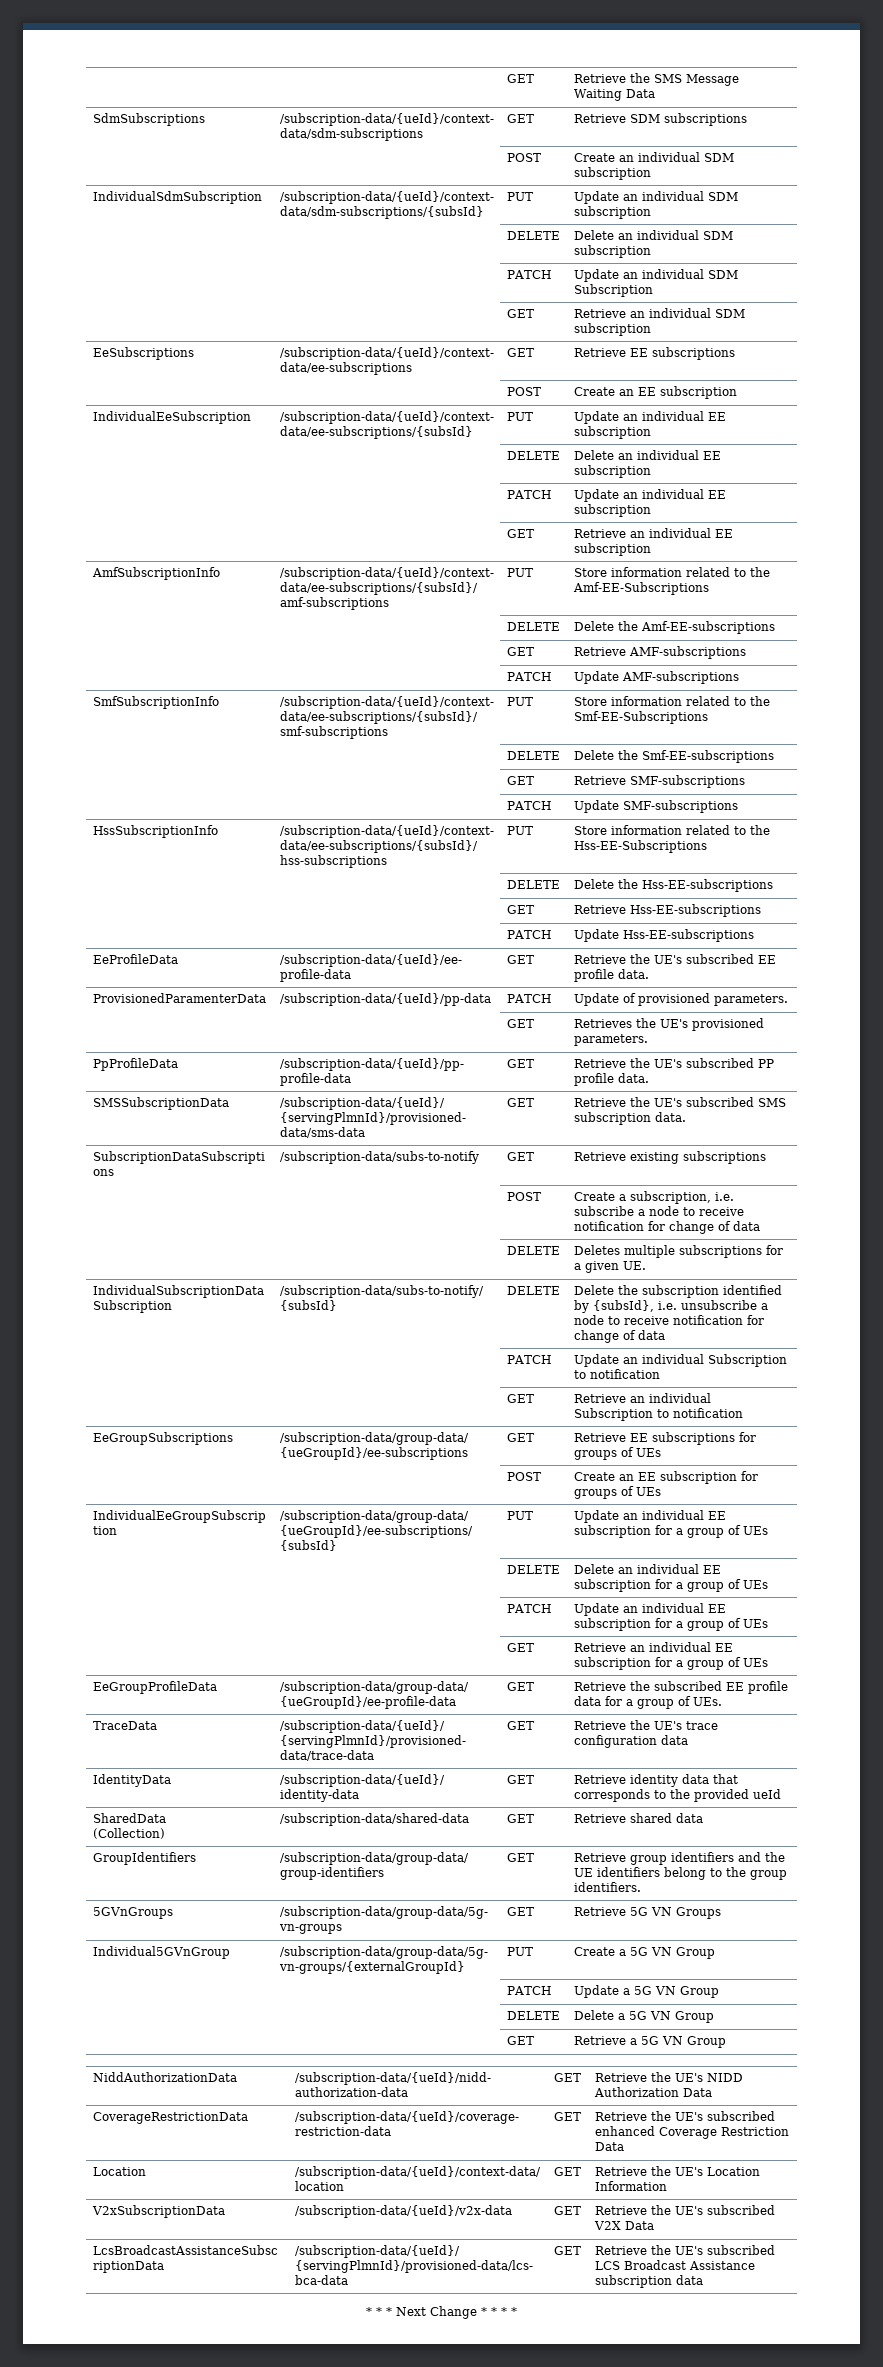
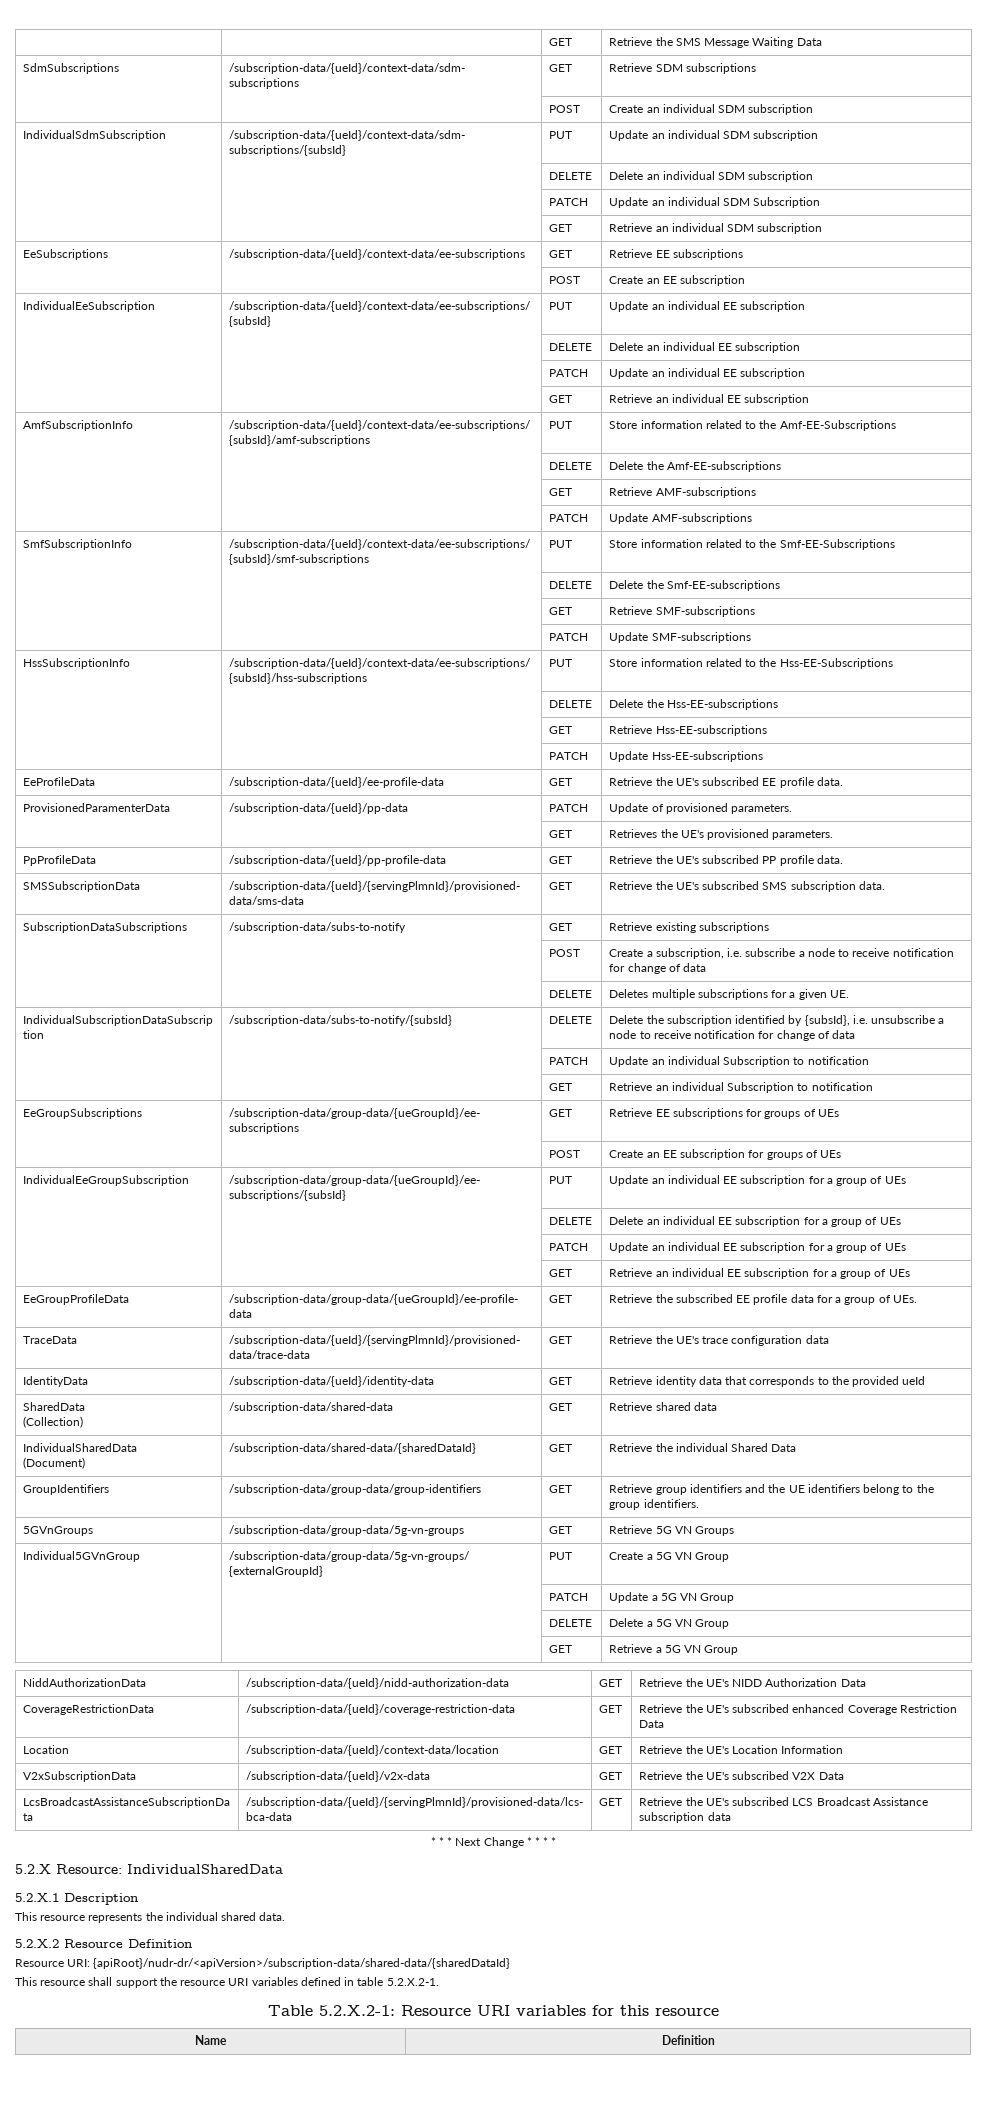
(703, 1818) none -> [23,1443,138,1452] [23,1457,86,1469] [229,1443,477,1454] [549,1444,573,1452] [609,1443,797,1452] // IndividualSharedData // (Document) | /subscription-data/shared-data/{sharedDataId} | GET | Retrieve the individual Shared Data
(517, 2311) none -> [15,1864,283,1874] [15,1893,138,1905] [15,1912,286,1923] [15,1939,192,1948] [15,1958,511,1969] [15,1977,439,1988] [268,2005,719,2016] [195,2035,227,2045] [661,2035,715,2045] // 5.2.X Resource: IndividualSharedData // 5.2.X.1 Description // This resource represents the individual shared data. // 5.2.X.2 Resource Definition // Resource URI: {apiRoot}/nudr-dr/<apiVersion>/subscription-data/shared-data/{sharedDataId} // This resource shall support the resource URI variables defined in table 5.2.X.2-1. // Table 5.2.X.2-1: Resource URI variables for this resource // Name | Definition

